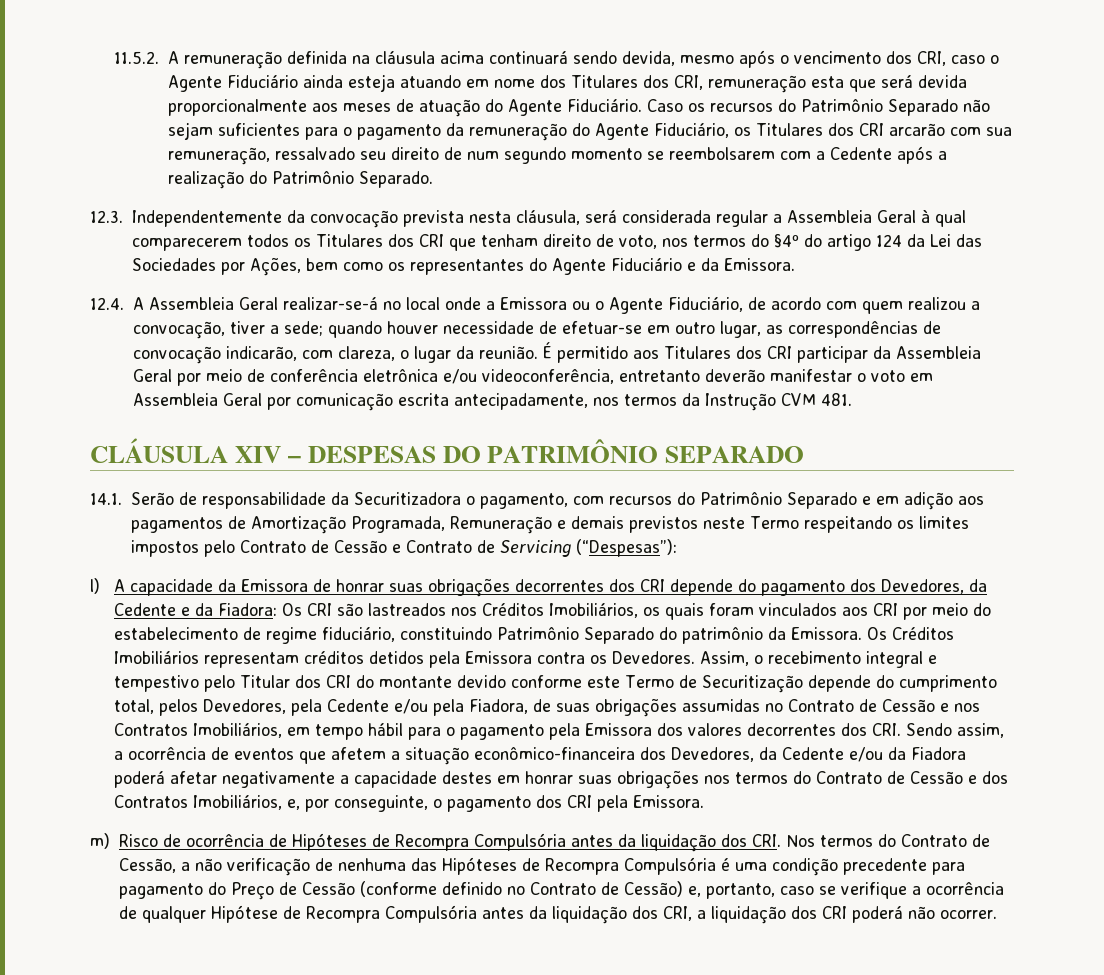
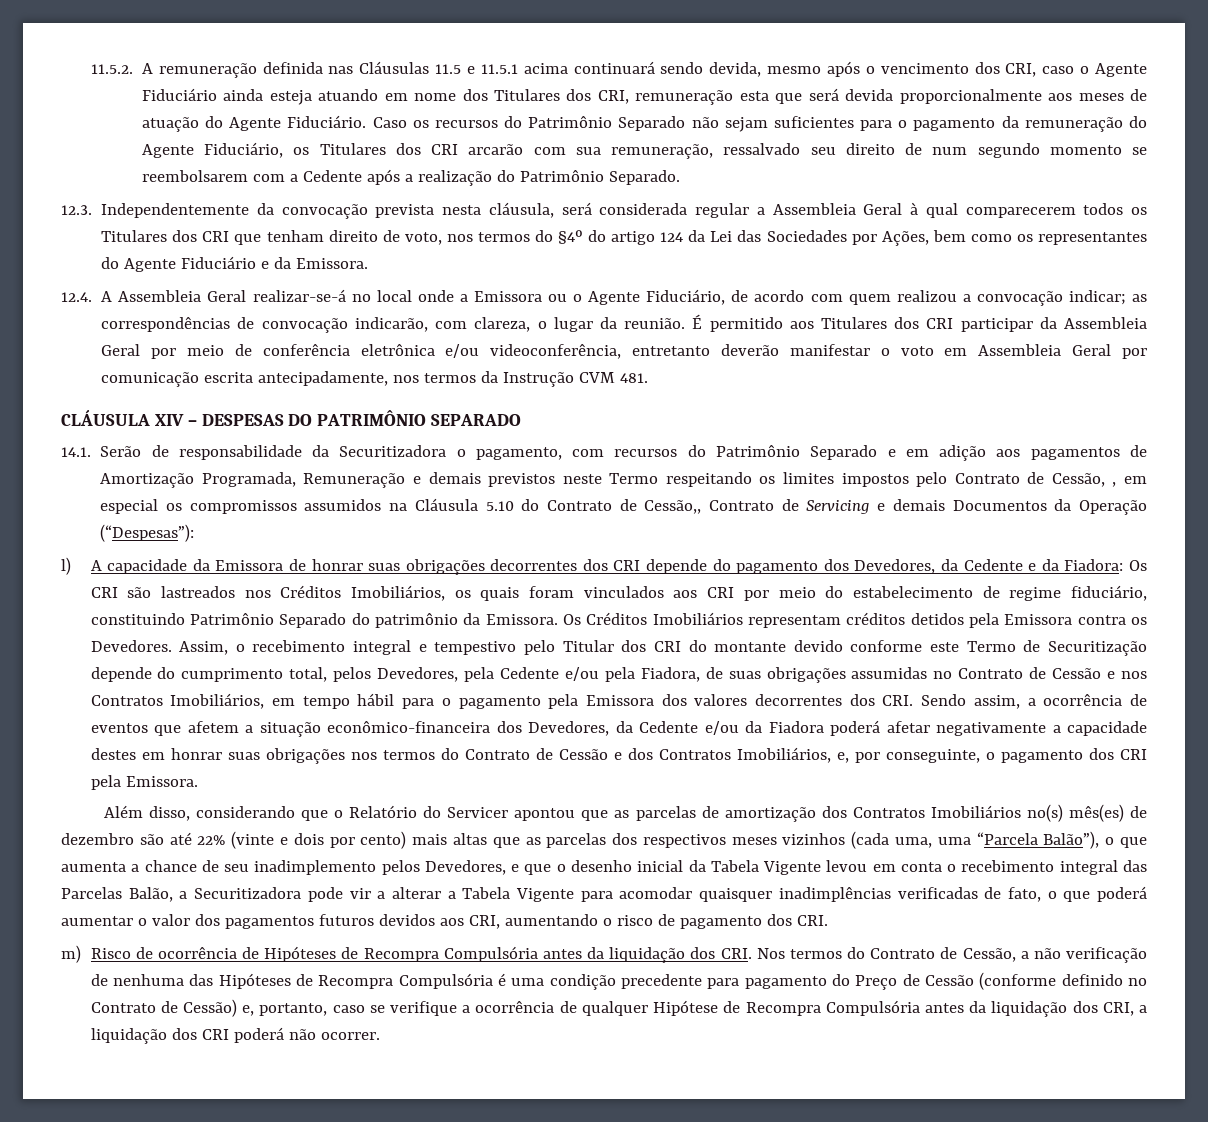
[351,51,435,64] na cláusula -> [328,61,518,74] nas Cláusulas 11.5 e 11.5.1
[132,321,761,339] convocação, tiver a sede; quando houver necessidade de efetuar-se em outro lugar, -> [976,290,1126,306] convocação indicar;
[333,540,571,557] Cessão e Contrato de Servicing -> [1051,473,1148,487] [100,498,1148,515] Cessão, , em especial os compromissos assumidos na Cláusula 5.10 do Contrato de Cessão,, Contrato de Servicing e demais Documentos da Operação
(704, 801) none -> [103,804,1148,822] [61,831,1147,849] [61,860,1147,875] [61,886,1148,902] [61,914,828,929] // Além disso, considerando que o Relatório do Servicer apontou que as parcelas de amortização dos Contratos Imobiliários no(s) mês(es) de dezembro são até 22% (vinte e dois por cento) mais altas que as parcelas dos respectivos meses vizinhos (cada uma, uma “Parcela Balão”), o que aumenta a chance de seu inadimplemento pelos Devedores, e que o desenho inicial da Tabela Vigente levou em conta o recebimento integral das Parcelas Balão, a Securitizadora pode vir a alterar a Tabela Vigente para acomodar quaisquer inadimplências verificadas de fato, o que poderá aumentar o valor dos pagamentos futuros devidos aos CRI, aumentando o risco de pagamento dos CRI.

